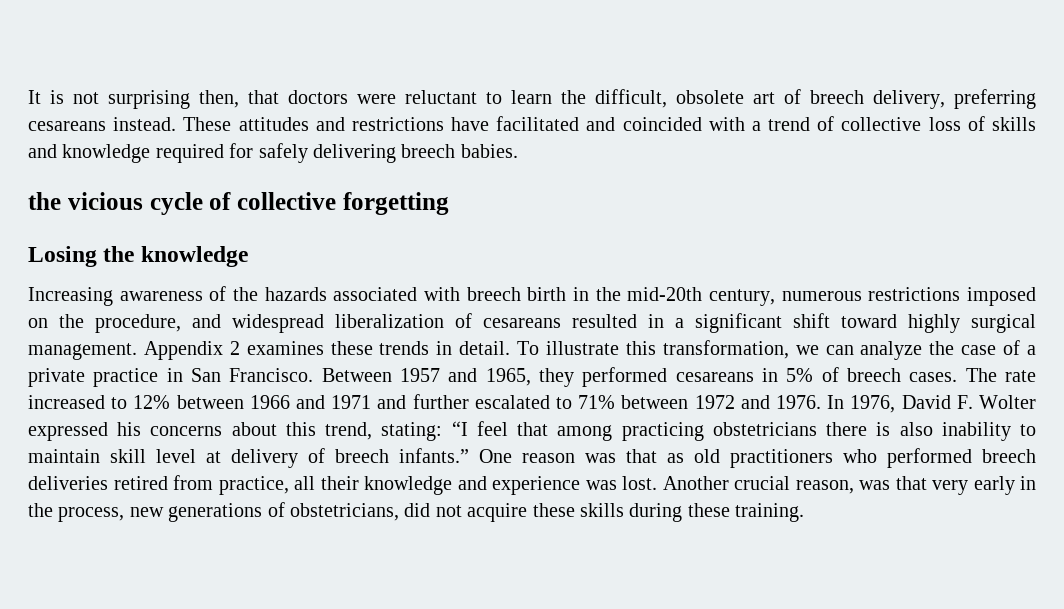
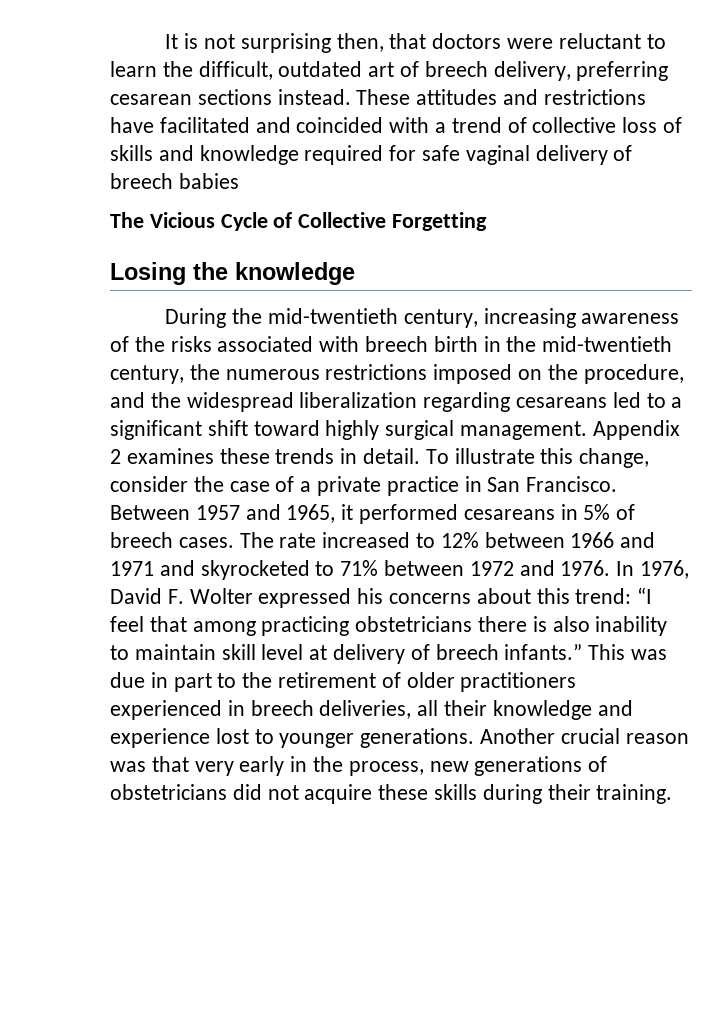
[676,90,744,104] obsolete -> [278,61,363,77] outdated
[28,121,106,131] cesareans -> [110,89,272,105] cesarean sections
[258,143,518,163] [28,192,449,215] [28,246,248,267] [28,287,113,306] safely delivering breech babies. // the vicious cycle of collective forgetting // Losing the knowledge // Increasing -> [422,145,633,165] [110,173,239,189] [110,212,488,231] [110,262,355,285] [165,308,576,328] safe vaginal delivery of breech babies // The Vicious Cycle of Collective Forgetting // Losing the knowledge // During the mid-twentieth century, increasing
[264,287,327,301] hazards -> [170,336,212,352] risks
[627,287,775,306] mid-20th century, -> [542,336,673,352] [110,364,220,384] mid-twentieth century, the
(221, 321) none -> [150,392,181,408] the
[455,313,664,328] of cesareans resulted in -> [423,392,666,412] regarding cesareans led to
[662,340,923,360] transformation, we can analyze -> [579,448,650,468] [110,476,188,492] change, consider
[539,368,574,387] they -> [341,504,354,520] it
[412,394,550,409] further escalated -> [200,560,310,580] skyrocketed
[325,422,443,441] trend, stating: -> [575,588,632,604] trend:
[479,448,1036,468] [28,475,289,495] One reason was that as old practitioners who performed breech deliveries retired from practice, -> [588,644,668,660] [110,672,577,692] [110,700,412,720] This was due in part to the retirement of older practitioners experienced in breech deliveries,
[585,476,657,490] was lost. -> [215,728,475,748] lost to younger generations.
[795,480,854,494] reason, -> [625,733,689,744] reason
[290,503,399,521] obstetricians, -> [110,784,227,800] obstetricians
[687,503,730,517] these -> [547,784,591,800] their

